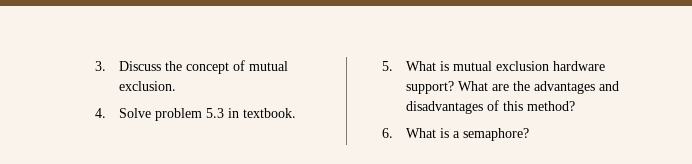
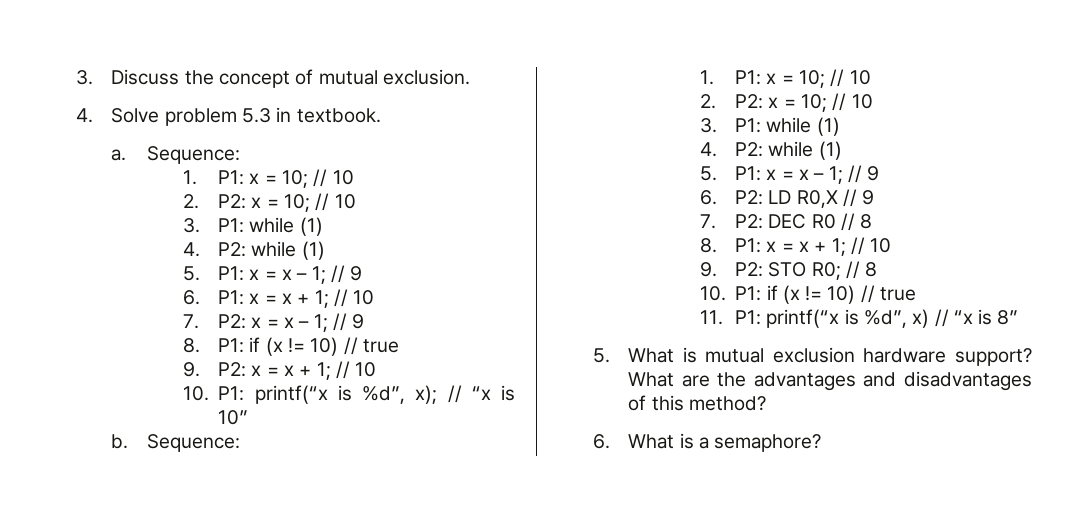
(297, 113) none -> [111,146,241,164] [182,169,354,188] [182,193,356,212] [182,217,323,236] [182,241,325,260] [182,265,363,284] [182,289,375,308] [182,313,365,332] [182,337,399,356] [182,361,377,380] [182,385,515,404] [218,410,249,425] [111,434,241,452] [699,69,871,88] [699,93,873,112] [699,117,840,136] [699,141,842,160] [699,165,880,184] [699,189,875,208] [699,213,873,231] [699,237,892,256] [699,261,878,280] [699,285,916,304] [699,309,1019,328] // a. Sequence: // 1. P1: x = 10; // 10 // 2. P2: x = 10; // 10 // 3. P1: while (1) // 4. P2: while (1) // 5. P1: x = x – 1; // 9 // 6. P1: x = x + 1; // 10 // 7. P2: x = x – 1; // 9 // 8. P1: if (x != 10) // true // 9. P2: x = x + 1; // 10 // 10. P1: printf(“x is %d”, x); // “x is 10” // b. Sequence: // 1. P1: x = 10; // 10 // 2. P2: x = 10; // 10 // 3. P1: while (1) // 4. P2: while (1) // 5. P1: x = x – 1; // 9 // 6. P2: LD R0,X // 9 // 7. P2: DEC R0 // 8 // 8. P1: x = x + 1; // 10 // 9. P2: STO R0; // 8 // 10. P1: if (x != 10) // true // 11. P1: printf(“x is %d”, x) // “x is 8”

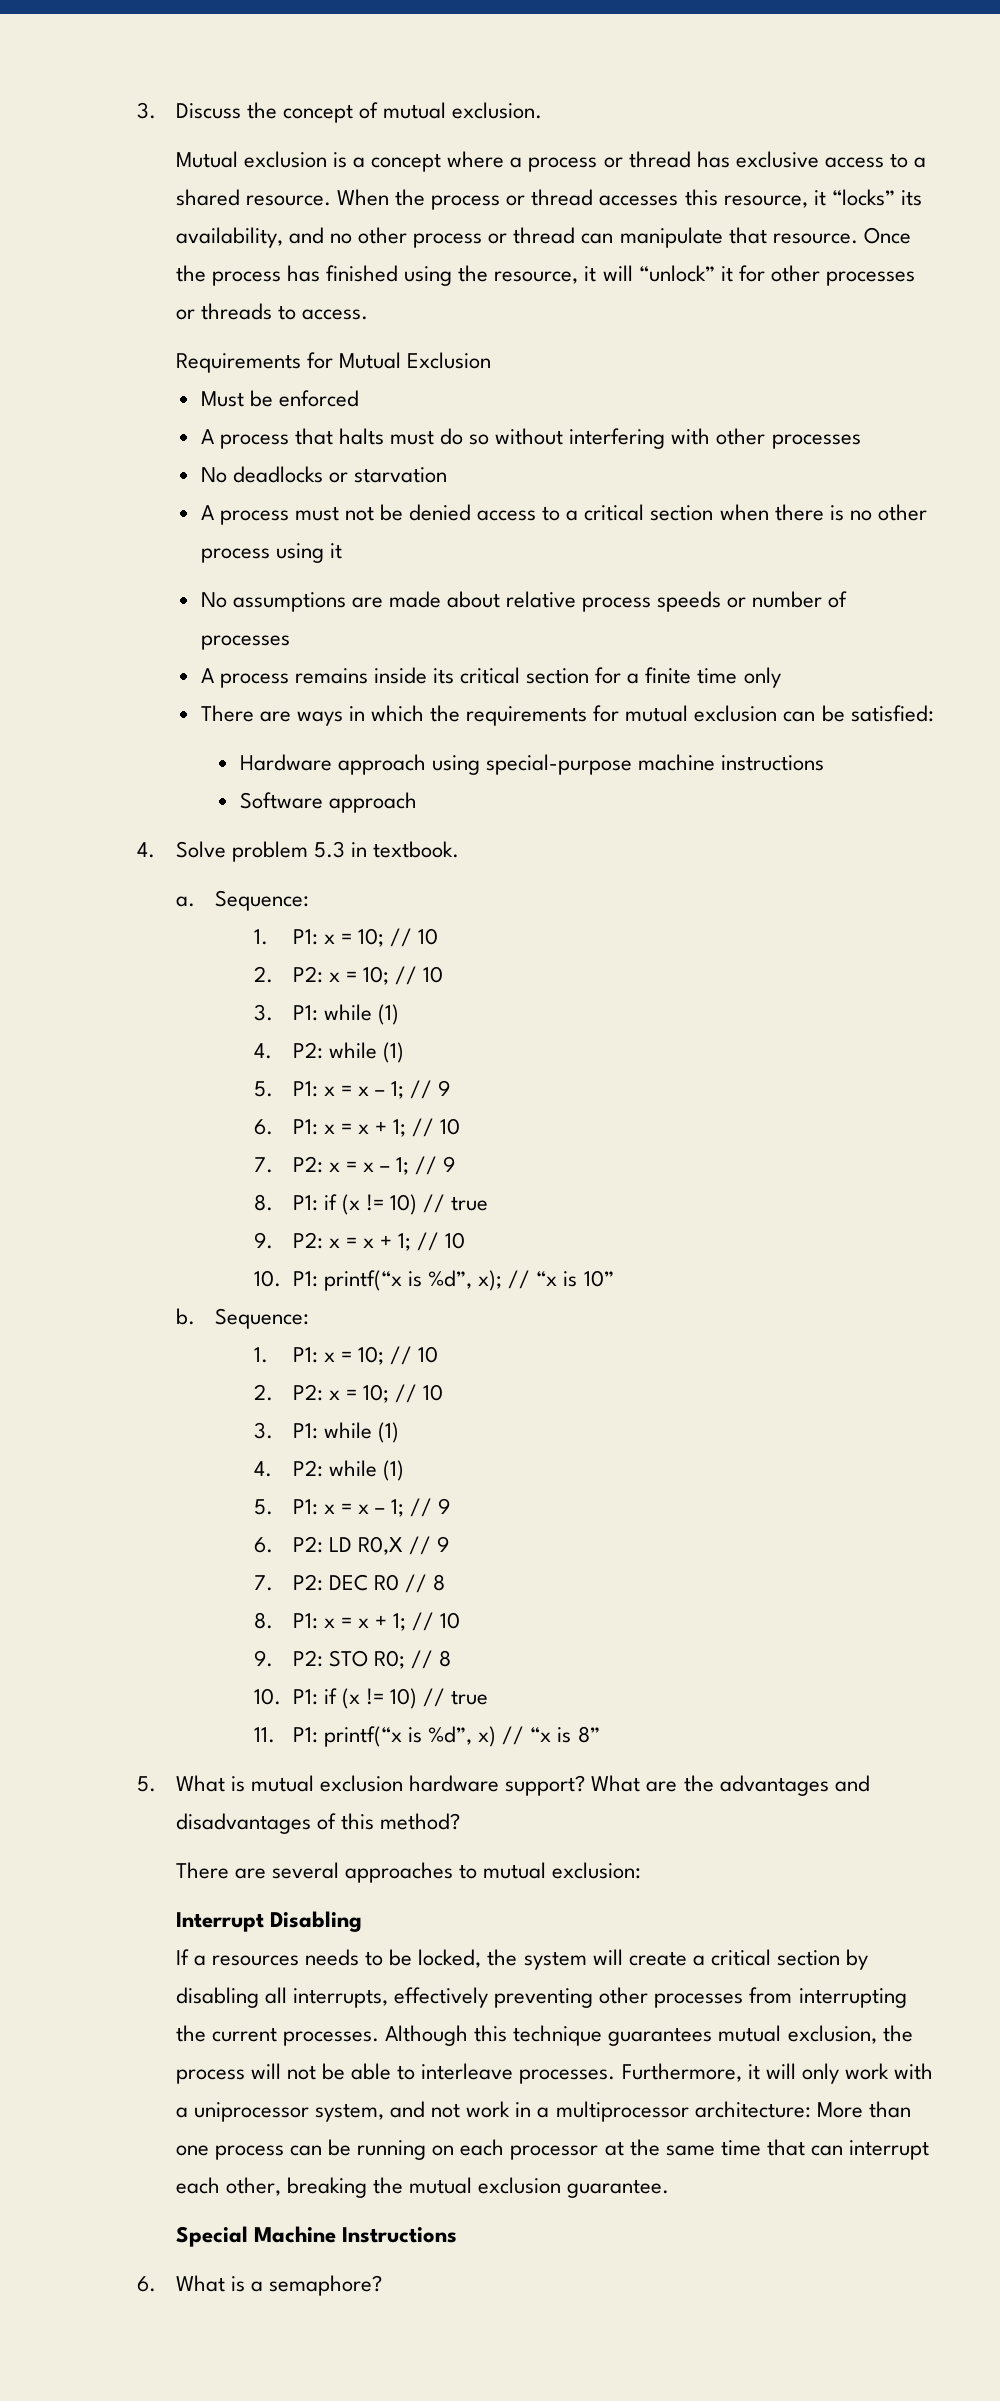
(470, 77) none -> [175,151,927,172] [175,189,922,210] [175,227,911,248] [175,265,915,286] [175,303,369,320] [175,352,492,373] [200,390,359,407] [200,428,861,449] [200,466,447,483] [200,504,927,525] [200,543,342,563] [200,591,848,612] [200,635,290,650] [200,667,781,688] [200,705,934,726] [239,754,825,775] [239,792,417,813] // Mutual exclusion is a concept where a process or thread has exclusive access to a shared resource. When the process or thread accesses this resource, it “locks” its availability, and no other process or thread can manipulate that resource. Once the process has finished using the resource, it will “unlock” it for other processes or threads to access. // Requirements for Mutual Exclusion // Must be enforced // A process that halts must do so without interfering with other processes // No deadlocks or starvation // A process must not be denied access to a critical section when there is no other process using it // No assumptions are made about relative process speeds or number of processes // A process remains inside its critical section for a finite time only // There are ways in which the requirements for mutual exclusion can be satisfied: // Hardware approach using special-purpose machine instructions // Software approach
(766, 403) none -> [175,1862,642,1883] [175,1911,363,1932] [175,1949,869,1970] [175,1987,907,2008] [175,2025,913,2046] [175,2063,933,2084] [175,2101,911,2122] [175,2139,930,2160] [175,2177,670,2198] [175,2226,458,2247] // There are several approaches to mutual exclusion: // Interrupt Disabling // If a resources needs to be locked, the system will create a critical section by disabling all interrupts, effectively preventing other processes from interrupting the current processes. Although this technique guarantees mutual exclusion, the process will not be able to interleave processes. Furthermore, it will only work with a uniprocessor system, and not work in a multiprocessor architecture: More than one process can be running on each processor at the same time that can interrupt each other, breaking the mutual exclusion guarantee. // Special Machine Instructions

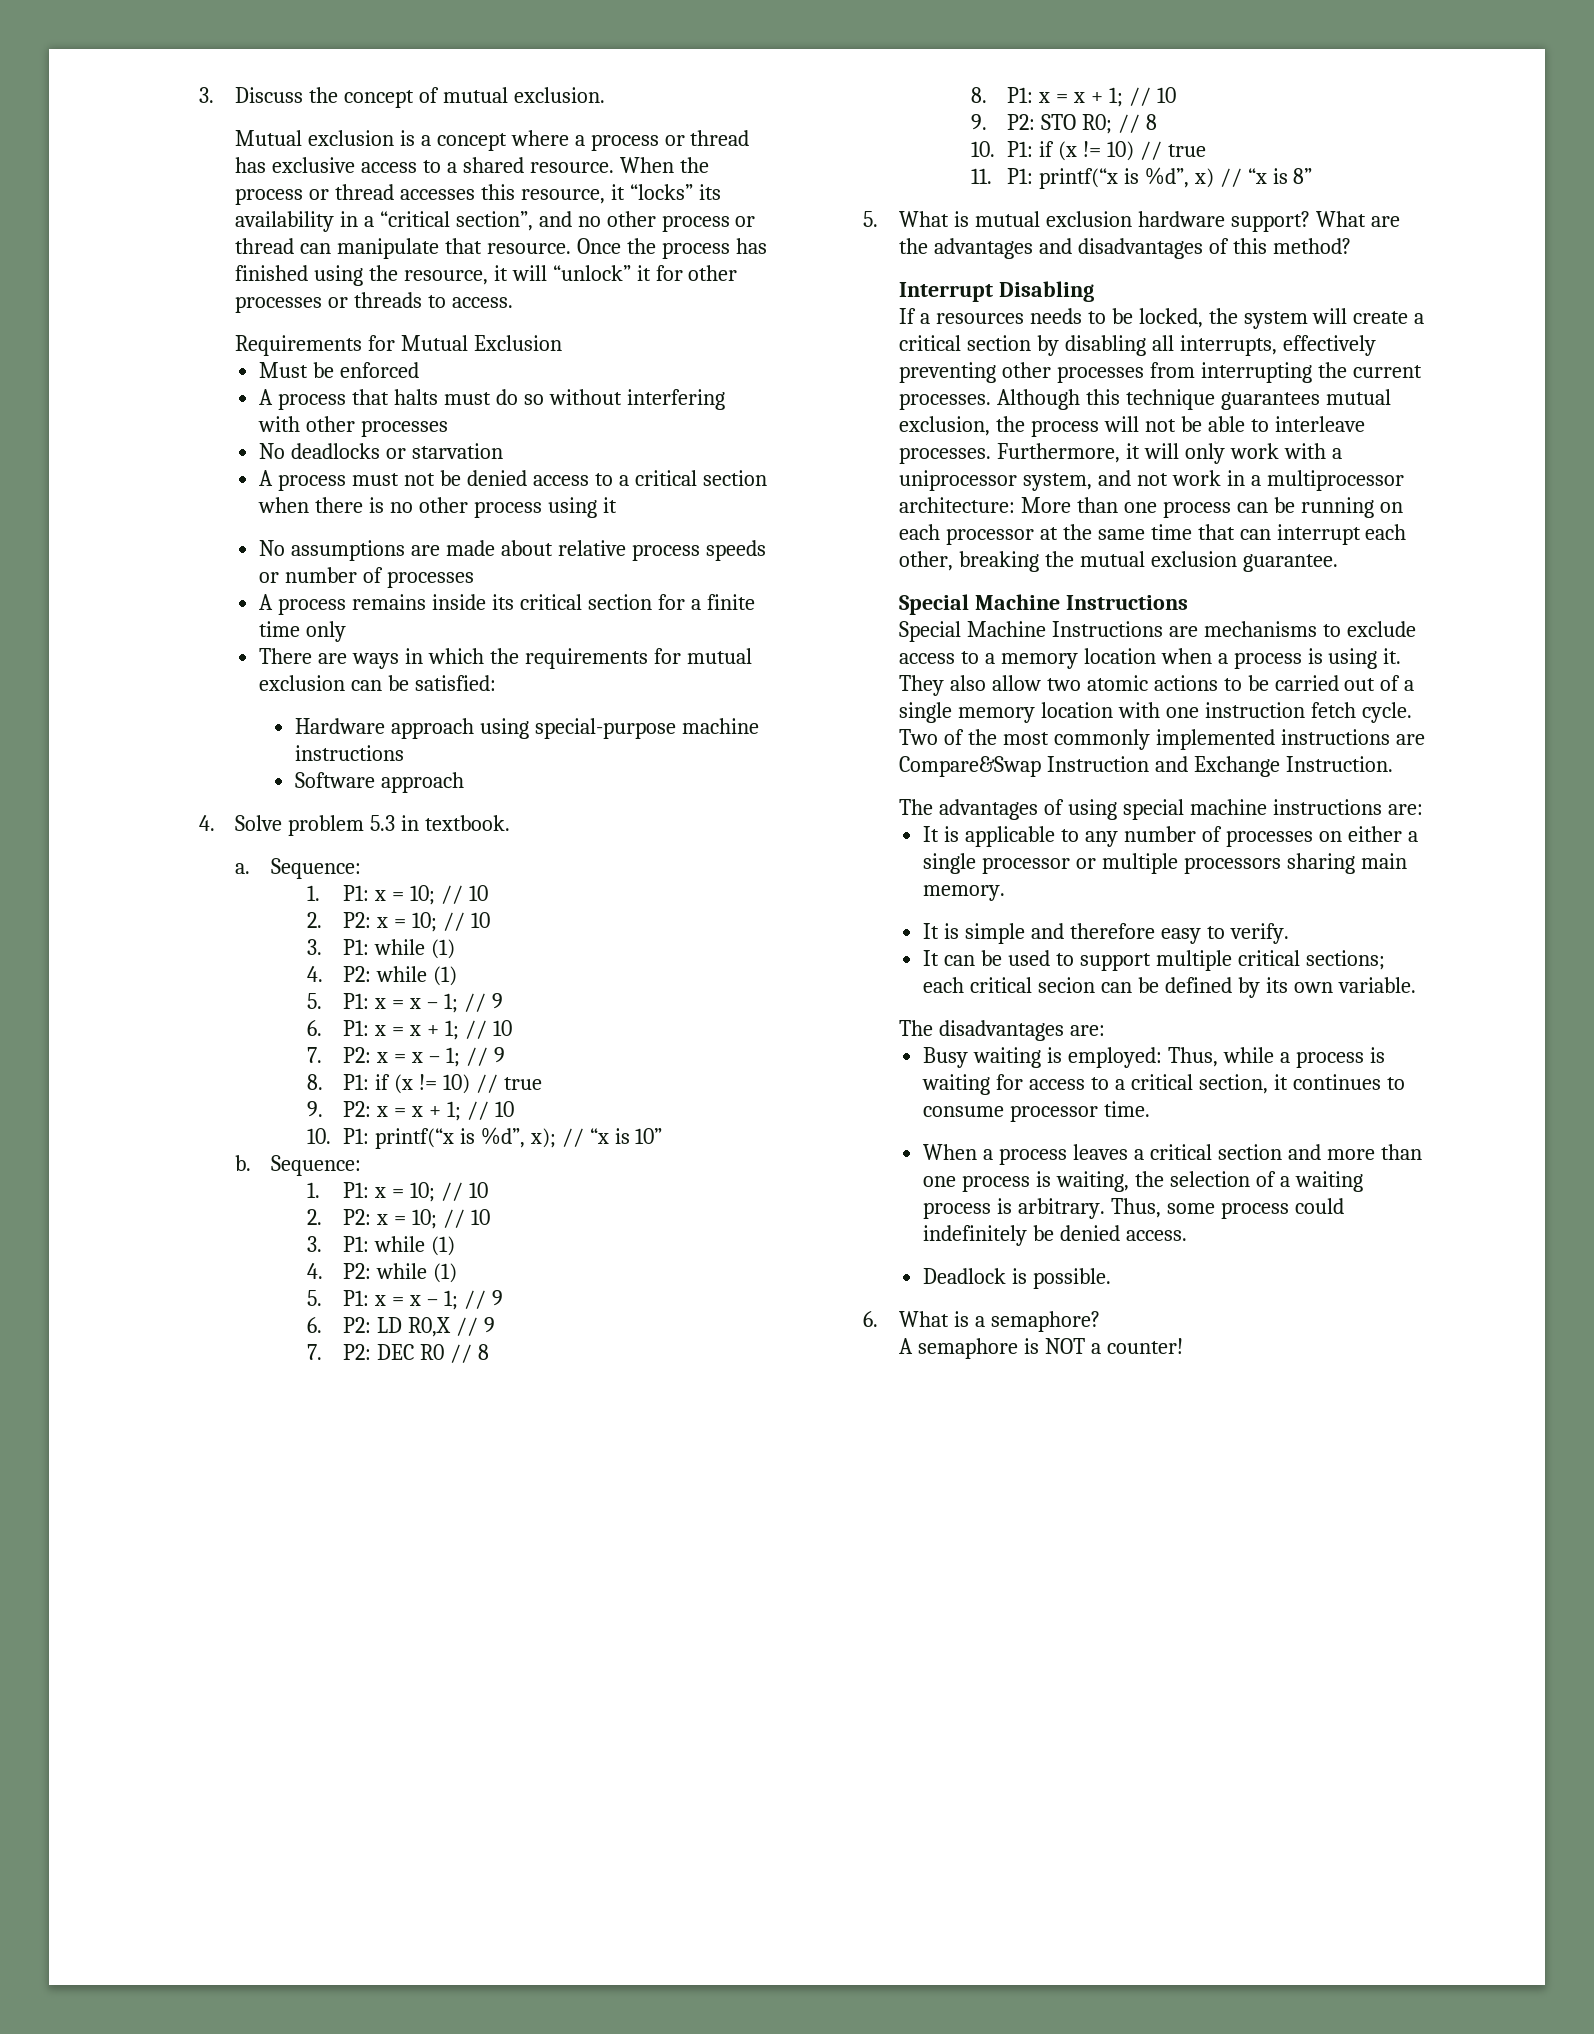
[175,227,283,248] availability, -> [234,211,533,232] availability in a “critical section”,
[175,1862,642,1883] // There are several approaches to mutual exclusion: -> (1351, 246) none
(458, 2235) none -> [898,621,1416,642] [898,648,1402,669] [898,675,1415,696] [898,702,1412,723] [898,729,1425,750] [898,756,1393,777] [898,799,1423,820] [923,826,1418,847] [923,853,1407,874] [923,885,1006,901] [923,923,1289,944] [923,950,1385,971] [923,977,1416,998] [898,1020,1105,1041] [923,1047,1385,1068] [922,1074,1405,1095] [923,1101,1151,1122] [923,1144,1422,1165] [923,1171,1363,1192] [923,1198,1344,1219] [923,1225,1187,1246] [923,1268,1112,1289] // Special Machine Instructions are mechanisms to exclude access to a memory location when a process is using it. They also allow two atomic actions to be carried out of a single memory location with one instruction fetch cycle. Two of the most commonly implemented instructions are Compare&Swap Instruction and Exchange Instruction. // The advantages of using special machine instructions are: // It is applicable to any number of processes on either a single processor or multiple processors sharing main memory. // It is simple and therefore easy to verify. // It can be used to support multiple critical sections; each critical secion can be defined by its own variable. // The disadvantages are: // Busy waiting is employed: Thus, while a process is waiting for access to a critical section, it continues to consume processor time. // When a process leaves a critical section and more than one process is waiting, the selection of a waiting process is arbitrary. Thus, some process could indefinitely be denied access. // Deadlock is possible.
(383, 2285) none -> [898,1338,1183,1359] // A semaphore is NOT a counter!

